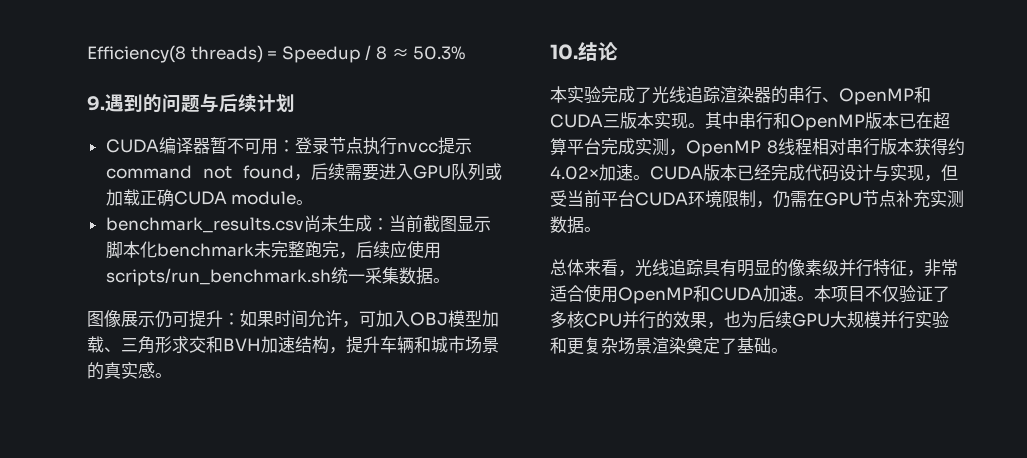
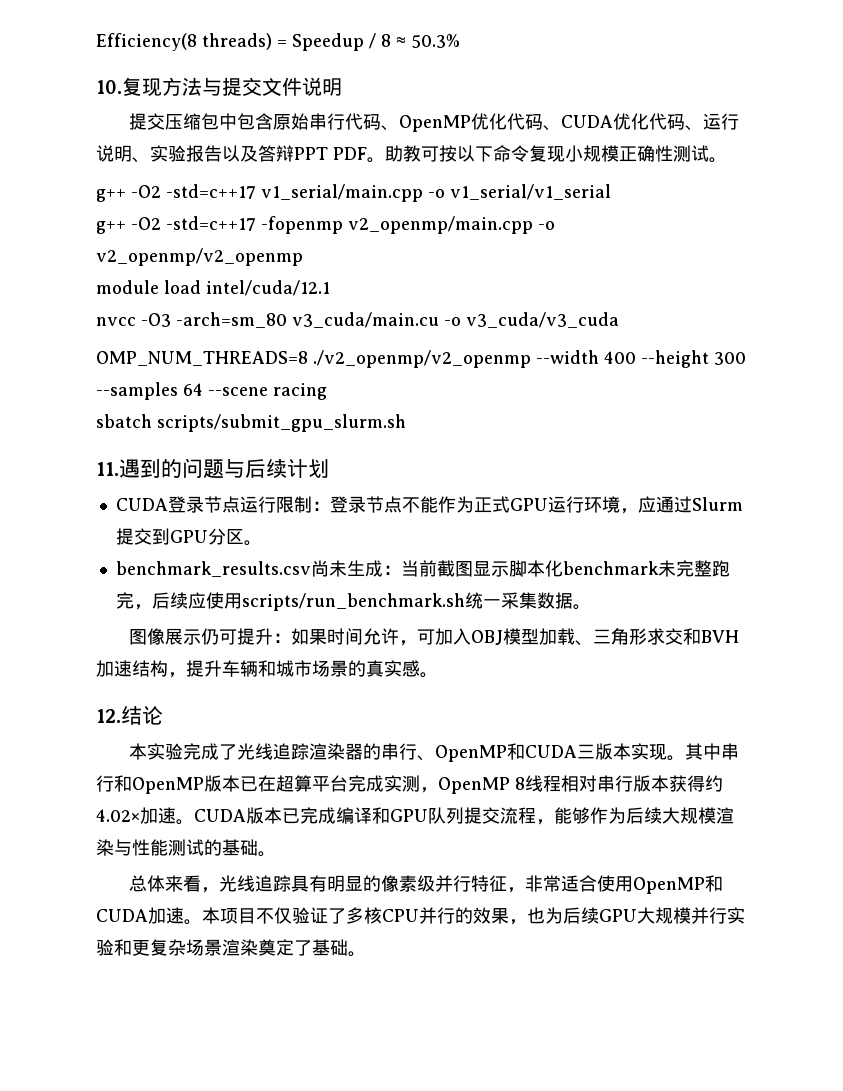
[87,96,105,111] 9. -> [96,77,342,97] [129,113,740,132] [96,145,727,163] [96,184,611,202] [96,216,555,234] [96,248,303,266] [96,280,330,296] [96,312,619,328] [96,350,746,368] [96,382,327,400] [96,414,406,432] [96,462,119,476] 10.复现方法与提交文件说明 // 提交压缩包中包含原始串行代码、OpenMP优化代码、CUDA优化代码、运行说明、实验报告以及答辩PPT PDF。助教可按以下命令复现小规模正确性测试。 // g++ -O2 -std=c++17 v1_serial/main.cpp -o v1_serial/v1_serial // g++ -O2 -std=c++17 -fopenmp v2_openmp/main.cpp -o v2_openmp/v2_openmp // module load intel/cuda/12.1 // nvcc -O3 -arch=sm_80 v3_cuda/main.cu -o v3_cuda/v3_cuda // OMP_NUM_THREADS=8 ./v2_openmp/v2_openmp --width 400 --height 300 --samples 64 --scene racing // sbatch scripts/submit_gpu_slurm.sh // 11.
[158,137,472,155] [105,163,502,181] [105,189,297,207] 编译器暂不可用：登录节点执行nvcc提示command not found，后续需要进入GPU队列或加载正确CUDA module -> [167,496,743,514] [115,528,244,545] 登录节点运行限制：登录节点不能作为正式GPU运行环境，应通过Slurm提交到GPU分区
[550,44,578,60] 10. -> [96,709,121,723] 12.
[754,164,958,182] [550,190,964,208] [550,216,584,234] 经完成代码设计与实现，但受当前平台CUDA环境限制，仍需在GPU节点补充实测数据 -> [300,807,734,825] [96,839,258,856] 完成编译和GPU队列提交流程，能够作为后续大规模渲染与性能测试的基础

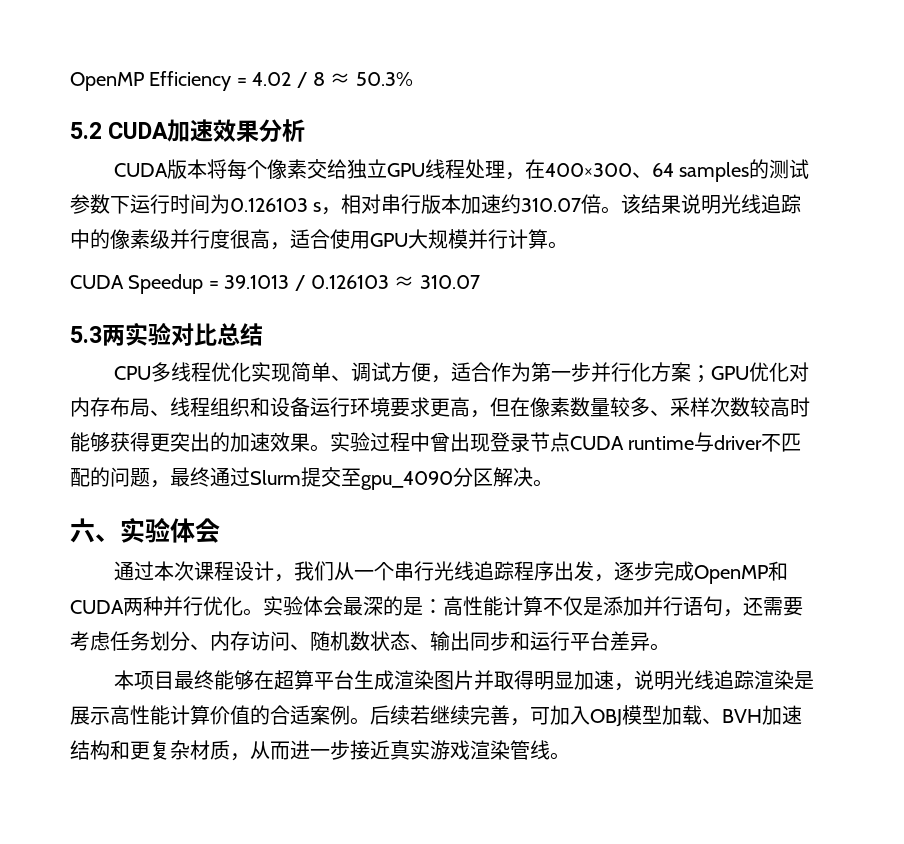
[96,33,364,51] Efficiency(8 threads) = Speedup -> [70,71,292,91] OpenMP Efficiency = 4.02
[96,77,342,97] [129,113,740,132] [96,145,727,163] [96,184,611,202] [96,216,555,234] [96,248,303,266] [96,280,330,296] [96,312,619,328] [96,350,746,368] [96,382,327,400] [96,414,406,432] [96,458,329,479] [115,496,743,514] [115,528,262,546] [115,560,730,577] [115,592,591,611] [129,628,400,645] 10.复现方法与提交文件说明 // 提交压缩包中包含原始串行代码、OpenMP优化代码、CUDA优化代码、运行说明、实验报告以及答辩PPT PDF。助教可按以下命令复现小规模正确性测试。 // g++ -O2 -std=c++17 v1_serial/main.cpp -o v1_serial/v1_serial // g++ -O2 -std=c++17 -fopenmp v2_openmp/main.cpp -o v2_openmp/v2_openmp // module load intel/cuda/12.1 // nvcc -O3 -arch=sm_80 v3_cuda/main.cu -o v3_cuda/v3_cuda // OMP_NUM_THREADS=8 ./v2_openmp/v2_openmp --width 400 --height 300 --samples 64 --scene racing // sbatch scripts/submit_gpu_slurm.sh // 11.遇到的问题与后续计划 // CUDA登录节点运行限制：登录节点不能作为正式GPU运行环境，应通过Slurm提交到GPU分区。 // benchmark_results.csv尚未生成：当前截图显示脚本化benchmark未完整跑完，后续应使用scripts/run_benchmark.sh统一采集数据。 // 图像展示仍可提升：如果时间允许 -> [70,119,306,142] [113,159,809,182] [70,194,802,215] [70,229,568,250] [70,274,480,294] [70,322,263,346] [113,362,809,383] [70,397,810,418] [70,432,802,452] [70,467,553,490] [70,518,220,543] [113,561,788,584] [70,596,803,617] [70,631,670,651] [113,670,814,691] [70,705,510,725] 5.2 CUDA加速效果分析 // CUDA版本将每个像素交给独立GPU线程处理，在400×300、64 samples的测试参数下运行时间为0.126103 s，相对串行版本加速约310.07倍。该结果说明光线追踪中的像素级并行度很高，适合使用GPU大规模并行计算。 // CUDA Speedup = 39.1013 / 0.126103 ≈ 310.07 // 5.3两实验对比总结 // CPU多线程优化实现简单、调试方便，适合作为第一步并行化方案；GPU优化对内存布局、线程组织和设备运行环境要求更高，但在像素数量较多、采样次数较高时能够获得更突出的加速效果。实验过程中曾出现登录节点CUDA runtime与driver不匹配的问题，最终通过Slurm提交至gpu_4090分区解决。 // 六、实验体会 // 通过本次课程设计，我们从一个串行光线追踪程序出发，逐步完成OpenMP和CUDA两种并行优化。实验体会最深的是：高性能计算不仅是添加并行语句，还需要考虑任务划分、内存访问、随机数状态、输出同步和运行平台差异。 // 本项目最终能够在超算平台生成渲染图片并取得明显加速，说明光线追踪渲染是展示高性能计算价值的合适案例。后续若继续完善
[593,628,740,645] [96,660,438,678] [96,706,163,725] [129,743,740,762] [96,775,723,794] [96,807,734,825] [96,839,276,857] [129,875,724,894] [96,907,745,925] [96,939,348,956] 三角形求交和BVH加速结构，提升车辆和城市场景的真实感。 // 12.结论 // 本实验完成了光线追踪渲染器的串行、OpenMP和CUDA三版本实现。其中串行和OpenMP版本已在超算平台完成实测，OpenMP 8线程相对串行版本获得约4.02×加速。CUDA版本已完成编译和GPU队列提交流程，能够作为后续大规模渲染与性能测试的基础。 // 总体来看，光线追踪具有明显的像素级并行特征，非常适合使用OpenMP和CUDA加速。本项目不仅验证了多核CPU并行的效果，也为后续GPU大规模并行实验和更复杂场景渲染奠定了基础 -> [722,705,802,725] [70,740,550,761] BVH加速结构和更复杂材质，从而进一步接近真实游戏渲染管线

